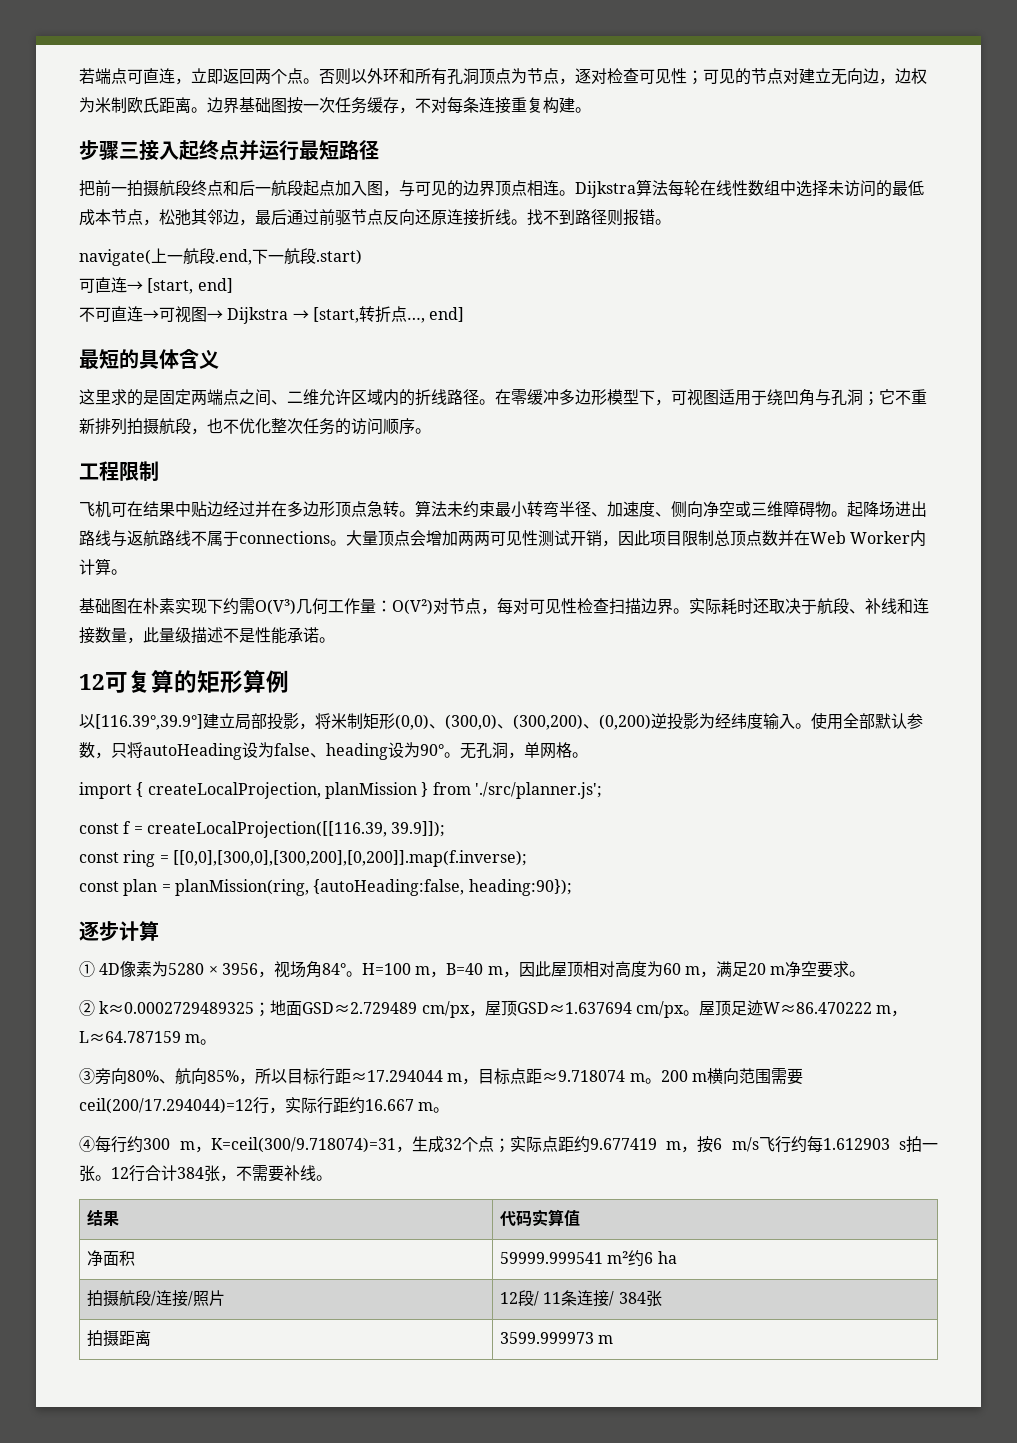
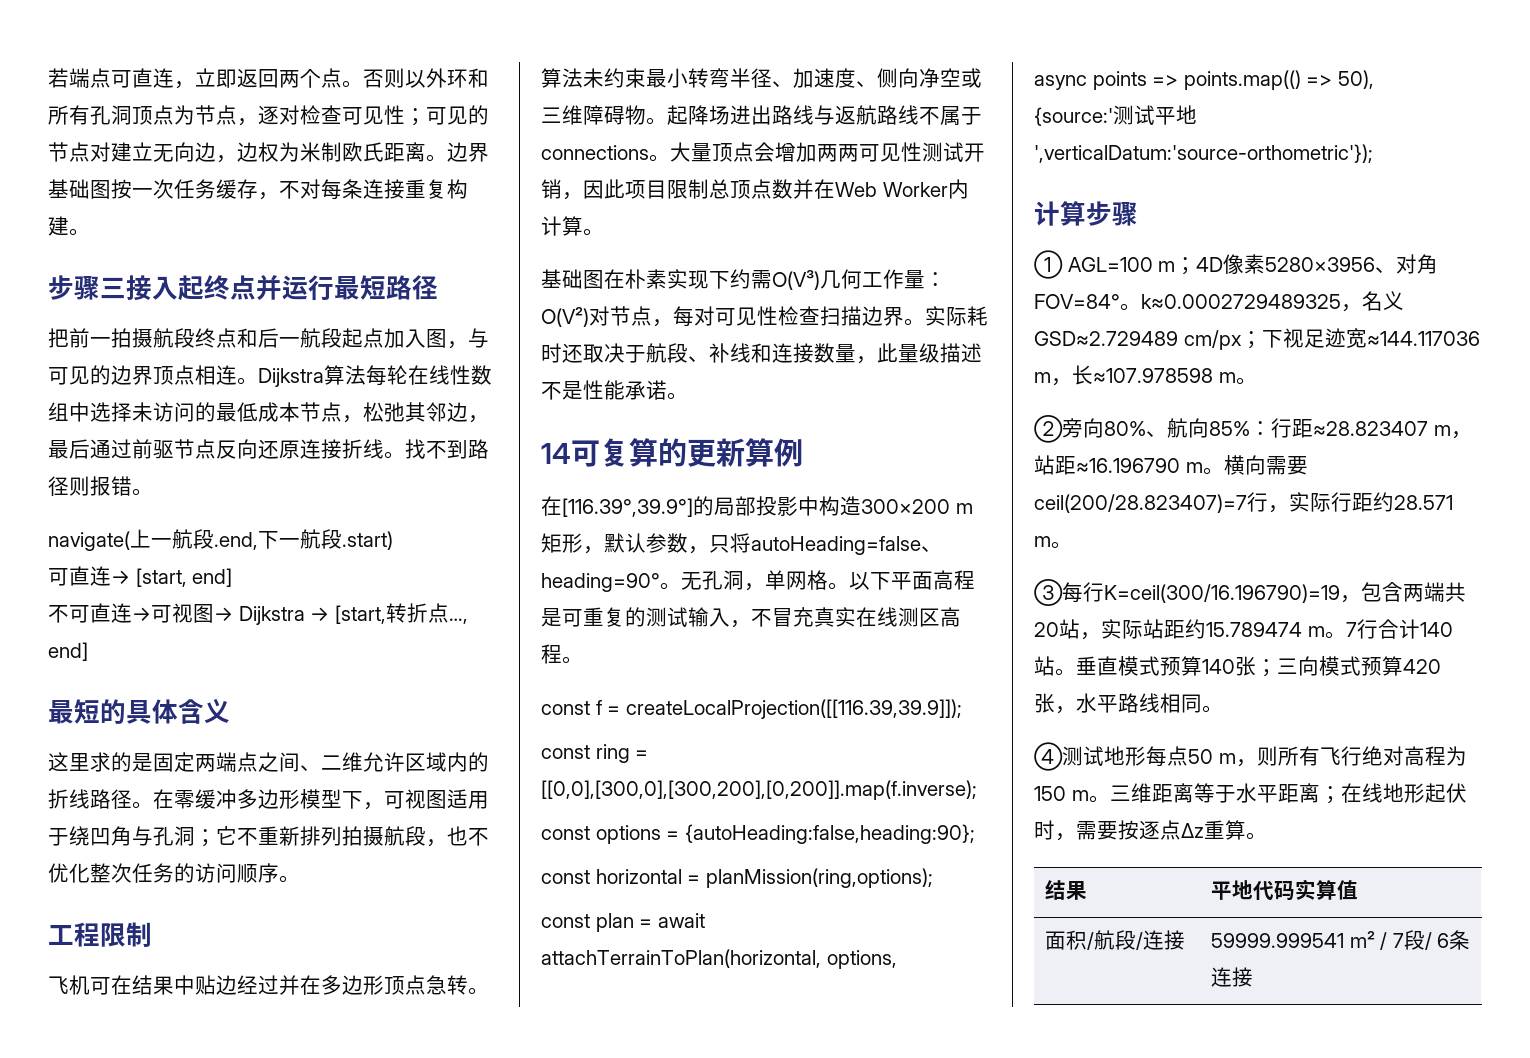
[79,674,105,690] 12 -> [541,443,571,464] 14
[197,670,243,693] 矩形 -> [687,438,745,467] 更新
[79,713,923,730] [79,742,444,760] 以[116.39°,39.9°]建立局部投影，将米制矩形(0,0)、(300,0)、(300,200)、(0,200)逆投影为经纬度输入。使用全部默认参数，只将autoHeading设为false、heading设为90° -> [541,496,973,517] [541,533,942,555] [541,573,660,592] 在[116.39°,39.9°]的局部投影中构造300×200 m矩形，默认参数，只将autoHeading=false、heading=90°
[79,782,602,799] // import { createLocalProjection, planMission } from './src/planner.js'; -> [849,570,975,590] [541,607,961,628] [541,644,583,664] 以下平面高程是可重复的测试输入，不冒充真实在线测区高程。
[146,821,446,838] createLocalProjection([[116.39, 39.9]]); -> [625,699,962,719] createLocalProjection([[116.39,39.9]]);
[123,879,572,896] [79,921,159,941] [79,961,866,978] [79,1000,908,1018] [79,1031,217,1045] [79,1068,95,1084] plan = planMission(ring, {autoHeading:false, heading:90}); // 逐步计算 // ① 4D像素为5280 × 3956，视场角84°。H=100 m，B=40 m，因此屋顶相对高度为60 m，满足20 m净空要求。 // ② k≈0.0002729489325；地面GSD≈2.729489 cm/px，屋顶GSD≈1.637694 cm/px。屋顶足迹W≈86.470222 m，L≈64.787159 m。 // ③ -> [595,824,975,844] [541,868,933,888] [541,913,705,932] [541,949,897,969] [1034,70,1374,90] [1034,105,1197,126] [1034,144,1373,163] [1034,201,1138,226] [1034,250,1439,279] [1034,291,1404,312] [1034,328,1480,350] [1034,365,1257,386] [1034,415,1063,443] options = {autoHeading:false,heading:90}; // const horizontal = planMission(ring,options); // const plan = await attachTerrainToPlan(horizontal, options, // async points => points.map(() => 50), // {source:'测试平地',verticalDatum:'source-orthometric'}); // 计算步骤 // ① AGL=100 m；4D像素5280×3956、对角FOV=84°。k≈0.0002729489325，名义GSD≈2.729489 cm/px；下视足迹宽≈144.117036 m，长≈107.978598 m。 // ②
[239,1068,803,1085] [79,1098,253,1114] ，所以目标行距≈17.294044 m，目标点距≈9.718074 m。200 m横向范围需要ceil(200/17.294044)=12 -> [1250,418,1472,439] [1034,455,1308,475] [1034,494,1247,513] ：行距≈28.823407 m，站距≈16.196790 m。横向需要ceil(200/28.823407)=7
[365,1099,450,1113] [79,1136,938,1153] [79,1165,316,1182] 16.667 m。 // ④每行约300 m，K=ceil(300/9.718074)=31，生成32个点；实际点距约9.677419 m，按6 m/s飞行约每1.612903 s拍一张。12行合计384张，不需要补线 -> [1394,495,1453,510] [1034,536,1072,549] [1034,579,1466,606] [1034,619,1453,640] [1034,656,1441,677] [1034,693,1223,714] [1034,742,1467,771] [1034,783,1467,804] [1034,820,1246,841] 28.571 m。 // ③每行K=ceil(300/16.196790)=19，包含两端共20站，实际站距约15.789474 m。7行合计140站。垂直模式预算140张；三向模式预算420张，水平路线相同。 // ④测试地形每点50 m，则所有飞行绝对高程为150 m。三维距离等于水平距离；在线地形起伏时，需要按逐点Δz重算
(120, 1218) none -> [1210,880,1253,900] 平地
[87,1250,104,1267] 净 -> (1358, 890) none
[500,1250,677,1267] [87,1290,226,1307] [500,1290,662,1307] [87,1330,152,1347] [500,1332,614,1344] | 59999.999541 m²约6 ha // 拍摄航段/连接/照片 | 12段/ 11条连接/ 384张 // 拍摄距离 | 3599.999973 m -> [1086,930,1185,950] [1210,930,1471,950] [1210,967,1253,987] /航段/连接 | 59999.999541 m² / 7段/ 6条连接

